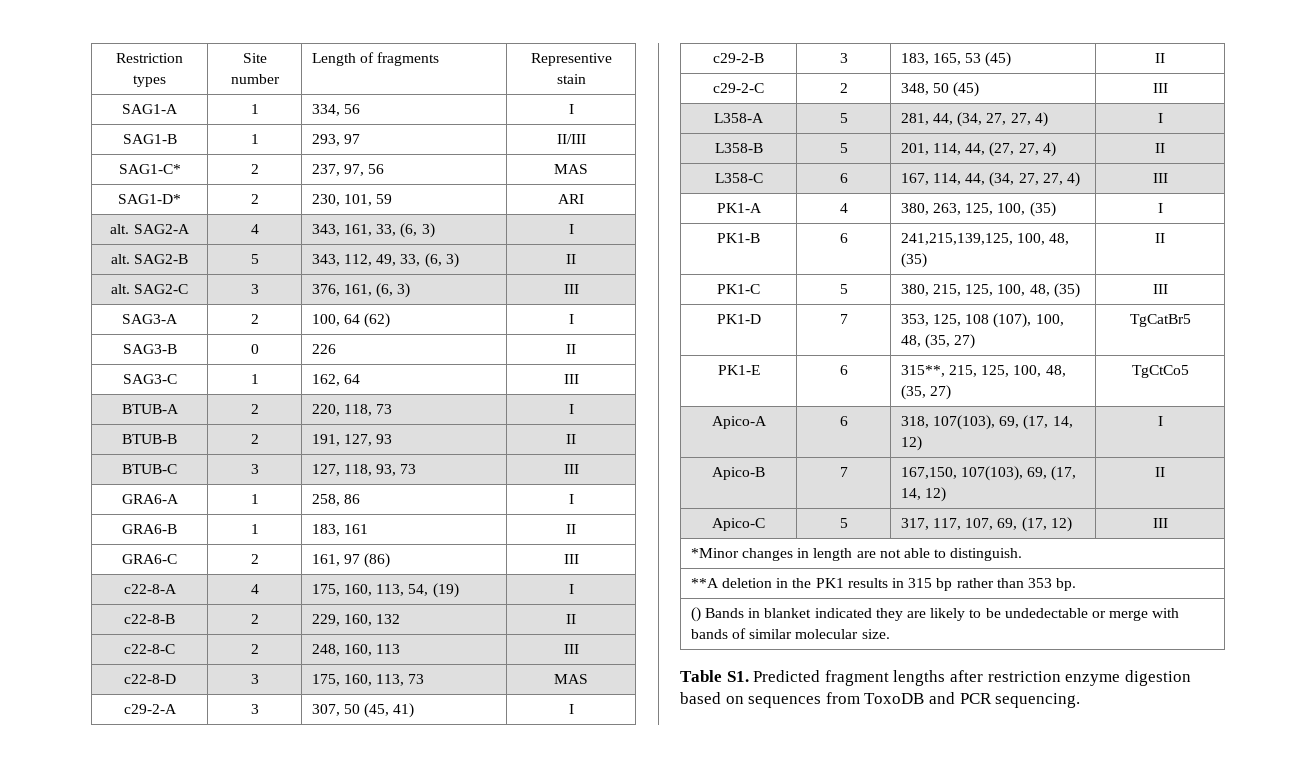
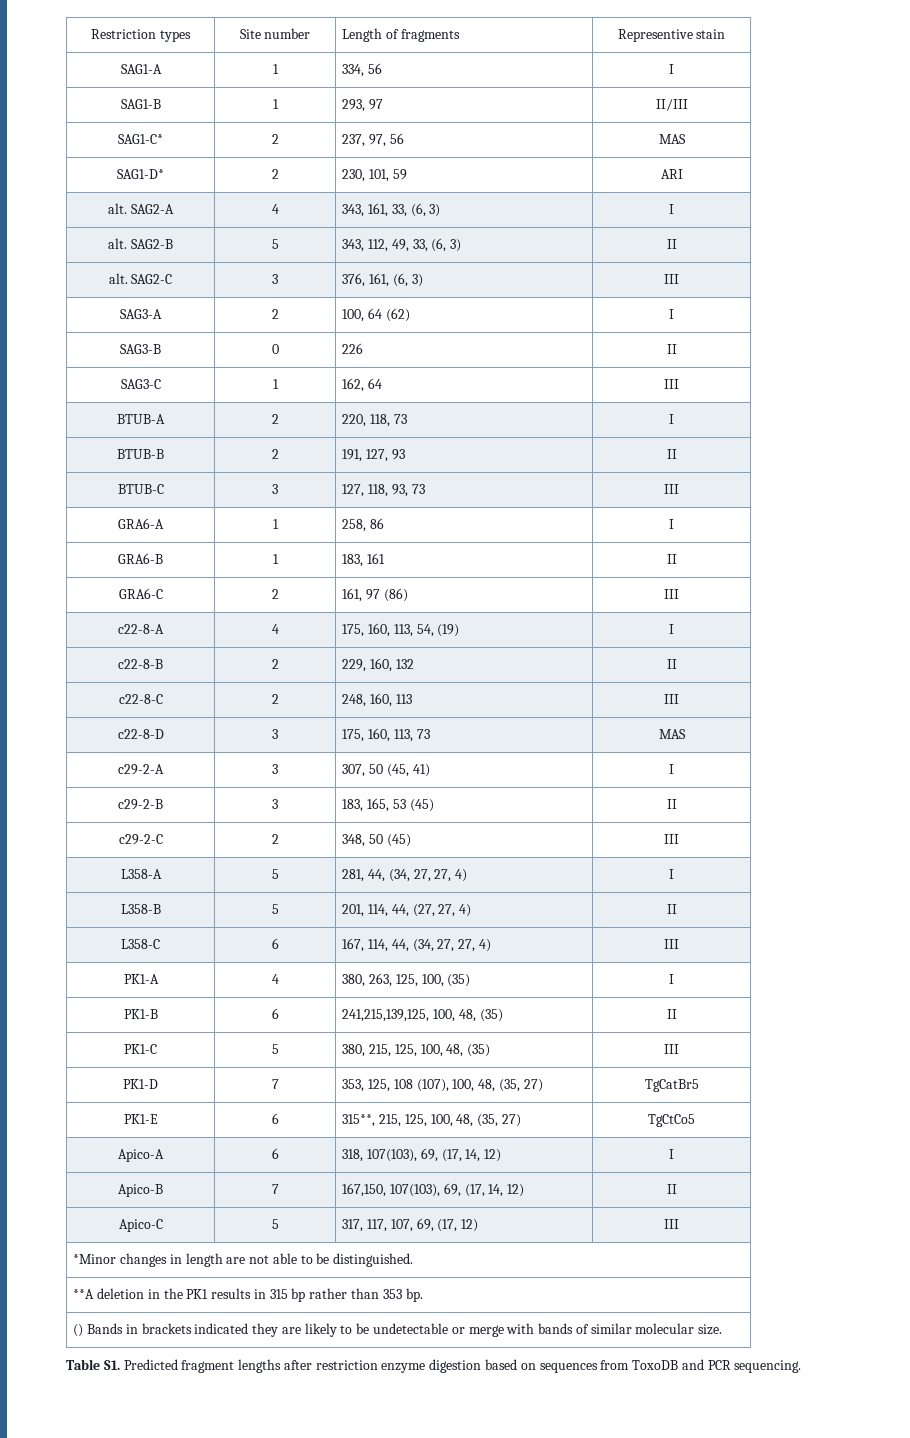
[950,548,1023,561] distinguish. -> [316,1253,414,1267] be distinguished.
[764,608,812,618] blanket -> [141,1323,192,1334] brackets
[1004,608,1088,618] undedectable -> [372,1323,448,1334] undetectable

